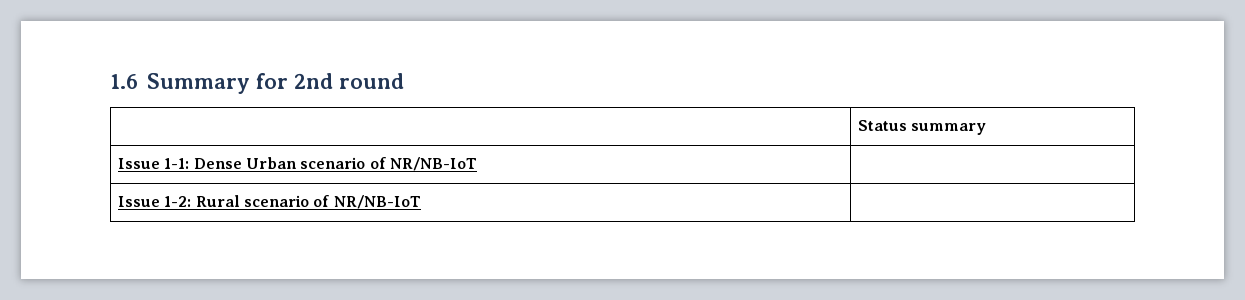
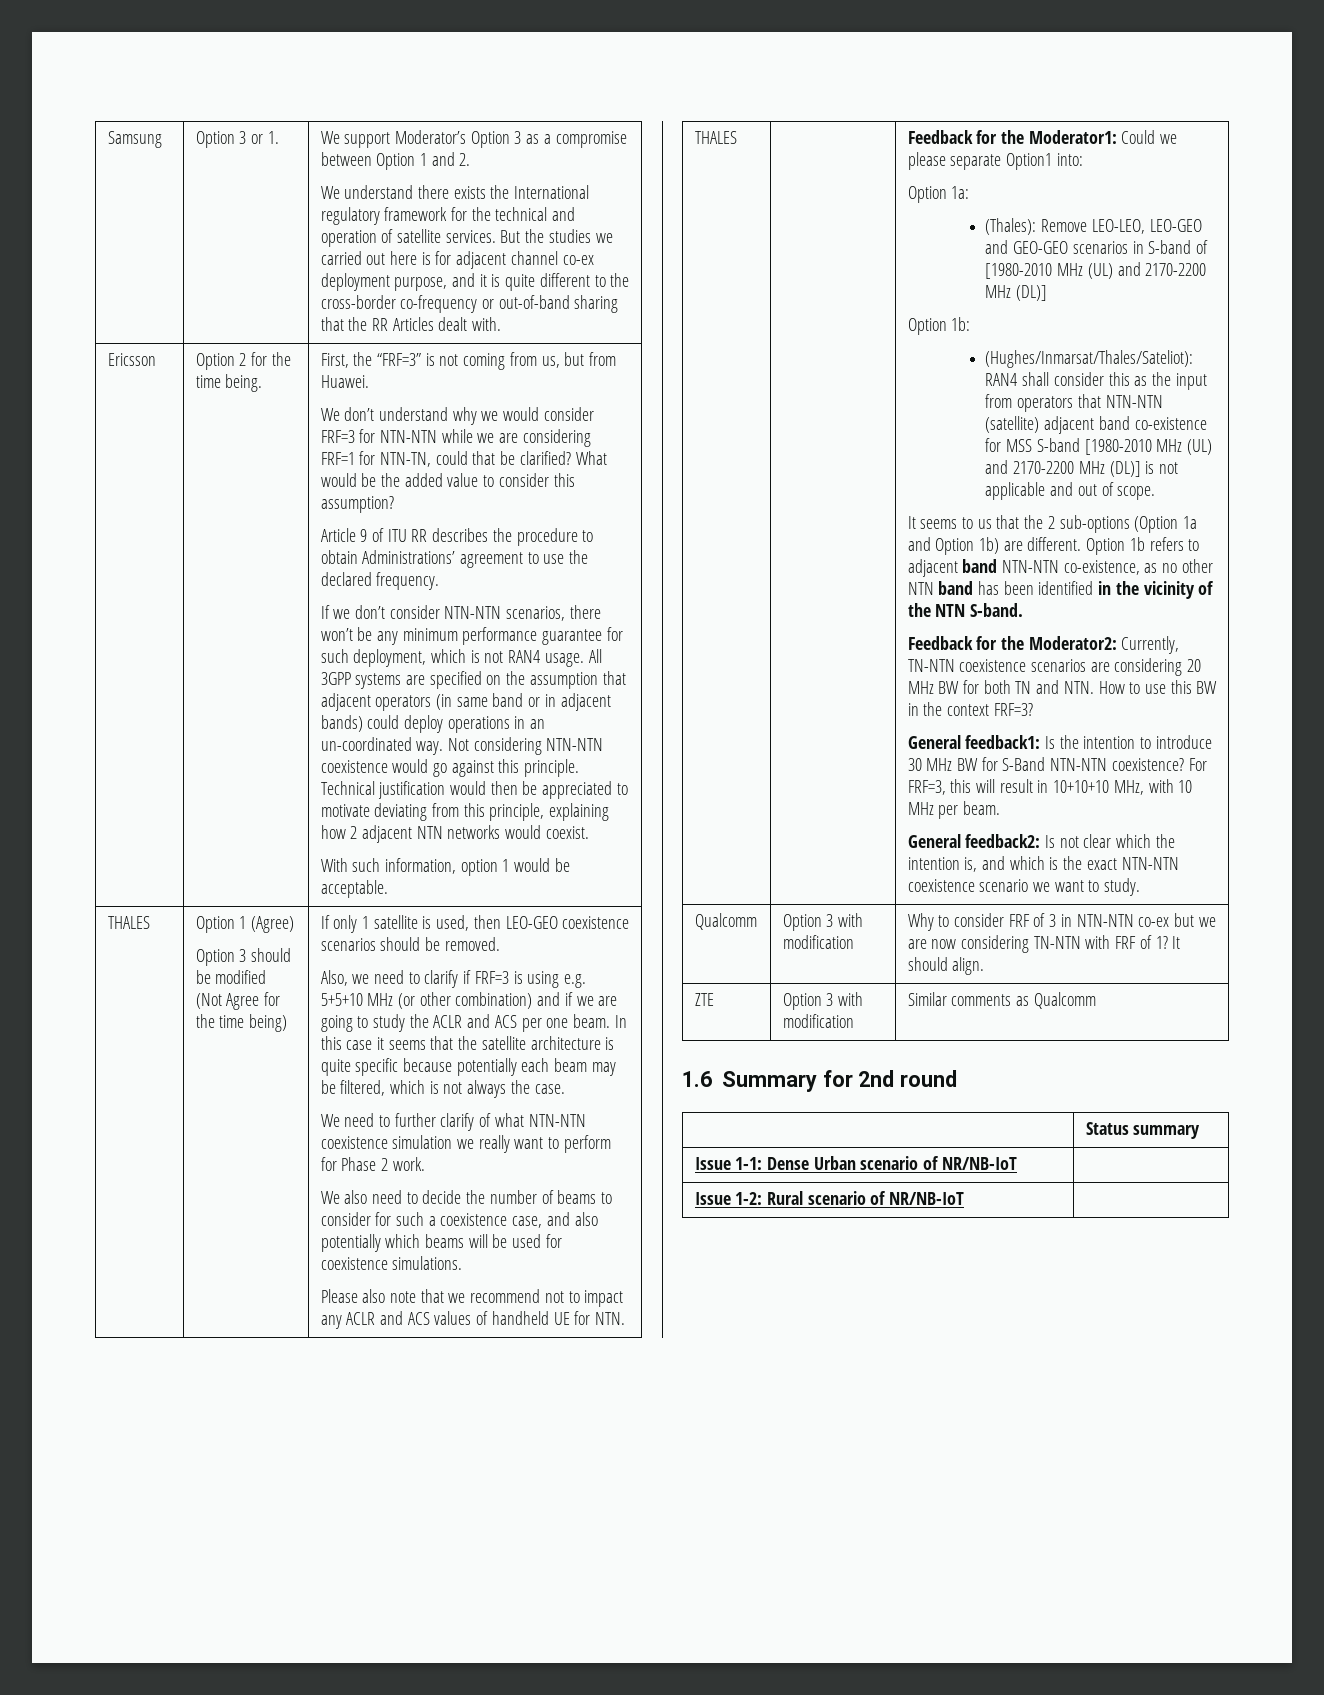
(110, 81) none -> [107,131,162,148] [195,131,279,148] [320,130,627,148] [320,152,471,170] [320,185,590,199] [320,207,576,225] [320,229,613,247] [320,251,594,269] [320,273,630,291] [320,295,619,313] [320,317,502,331] [107,353,156,366] [195,352,291,370] [195,374,263,392] [320,352,617,370] [320,375,369,388] [320,407,594,425] [320,429,591,447] [320,451,607,467] [320,473,575,487] [320,496,394,513] [320,528,594,546] [320,550,589,568] [320,572,440,590] [320,605,601,621] [320,627,623,645] [320,649,602,667] [320,671,626,689] [320,693,611,711] [320,715,546,733] [320,737,604,755] [320,759,580,777] [320,781,628,799] [320,803,610,821] [320,825,589,843] [320,858,570,876] [320,880,388,898] [107,916,150,929] [195,916,294,933] [195,948,291,966] [195,970,267,984] [195,992,280,1010] [195,1014,287,1032] [320,915,630,933] [320,937,500,951] [320,970,587,988] [320,992,618,1009] [320,1014,627,1032] [320,1036,615,1050] [320,1058,616,1076] [320,1080,565,1098] [320,1113,586,1131] [320,1135,611,1153] [320,1157,425,1171] [320,1190,613,1204] [320,1212,598,1228] [320,1234,562,1252] [320,1256,463,1270] [320,1289,624,1307] [320,1311,626,1329] [694,131,737,144] [907,130,1178,144] [907,152,1083,170] [907,186,970,203] [985,218,1202,235] [985,240,1208,254] [985,262,1207,279] [985,285,1048,301] [907,317,971,335] [985,350,1194,368] [985,372,1207,390] [985,394,1163,412] [985,416,1207,434] [985,438,1212,455] [985,460,1178,477] [985,482,1156,500] [907,515,1198,533] [907,537,1200,555] [907,559,1213,577] [907,581,1215,599] [907,603,1023,617] [907,636,1180,654] [907,658,1202,676] [907,680,1218,694] [907,702,1033,716] [907,735,1212,749] [907,757,1207,771] [907,779,1193,795] [907,801,1000,819] [907,834,1175,848] [907,856,1179,872] [907,878,1141,896] [694,913,757,930] [782,913,863,931] [782,935,854,949] [907,913,1216,931] [907,935,1181,953] [907,957,985,975] [694,993,714,1006] [782,992,863,1010] [782,1014,854,1028] [907,992,1096,1009] Samsung | Option 3 or 1. | We support Moderator’s Option 3 as a compromise between Option 1 and 2. // We understand there exists the International regulatory framework for the technical and operation of satellite services. But the studies we carried out here is for adjacent channel co-ex deployment purpose, and it is quite different to the cross-border co-frequency or out-of-band sharing that the RR Articles dealt with. // Ericsson | Option 2 for the time being. | First, the “FRF=3” is not coming from us, but from Huawei. // We don’t understand why we would consider FRF=3 for NTN-NTN while we are considering FRF=1 for NTN-TN, could that be clarified? What would be the added value to consider this assumption? // Article 9 of ITU RR describes the procedure to obtain Administrations’ agreement to use the declared frequency. // If we don’t consider NTN-NTN scenarios, there won’t be any minimum performance guarantee for such deployment, which is not RAN4 usage. All 3GPP systems are specified on the assumption that adjacent operators (in same band or in adjacent bands) could deploy operations in an un-coordinated way. Not considering NTN-NTN coexistence would go against this principle. Technical justification would then be appreciated to motivate deviating from this principle, explaining how 2 adjacent NTN networks would coexist. // With such information, option 1 would be acceptable. // THALES | Option 1 (Agree) // Option 3 should be modified (Not Agree for the time being) | If only 1 satellite is used, then LEO-GEO coexistence scenarios should be removed. // Also, we need to clarify if FRF=3 is using e.g. 5+5+10 MHz (or other combination) and if we are going to study the ACLR and ACS per one beam. In this case it seems that the satellite architecture is quite specific because potentially each beam may be filtered, which is not always the case. // We need to further clarify of what NTN-NTN coexistence simulation we really want to perform for Phase 2 work. // We also need to decide the number of beams to consider for such a coexistence case, and also potentially which beams will be used for coexistence simulations. // Please also note that we recommend not to impact any ACLR and ACS values of handheld UE for NTN. // THALES | | Feedback for the Moderator1: Could we please separate Option1 into: // Option 1a: // (Thales): Remove LEO-LEO, LEO-GEO and GEO-GEO scenarios in S-band of [1980-2010 MHz (UL) and 2170-2200 MHz (DL)] // Option 1b: // (Hughes/Inmarsat/Thales/Sateliot): RAN4 shall consider this as the input from operators that NTN-NTN (satellite) adjacent band co-existence for MSS S-band [1980-2010 MHz (UL) and 2170-2200 MHz (DL)] is not applicable and out of scope. // It seems to us that the 2 sub-options (Option 1a and Option 1b) are different. Option 1b refers to adjacent band NTN-NTN co-existence, as no other NTN band has been identified in the vicinity of the NTN S-band. // Feedback for the Moderator2: Currently, TN-NTN coexistence scenarios are considering 20 MHz BW for both TN and NTN. How to use this BW in the context FRF=3? // General feedback1: Is the intention to introduce 30 MHz BW for S-Band NTN-NTN coexistence? For FRF=3, this will result in 10+10+10 MHz, with 10 MHz per beam. // General feedback2: Is not clear which the intention is, and which is the exact NTN-NTN coexistence scenario we want to study. // Qualcomm | Option 3 with modification | Why to consider FRF of 3 in NTN-NTN co-ex but we are now considering TN-NTN with FRF of 1? It should align. // ZTE | Option 3 with modification | Similar comments as Qualcomm //

